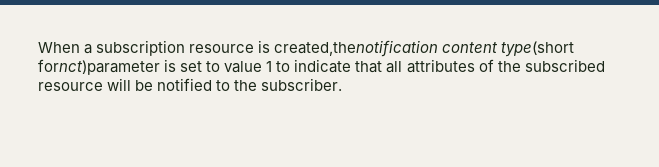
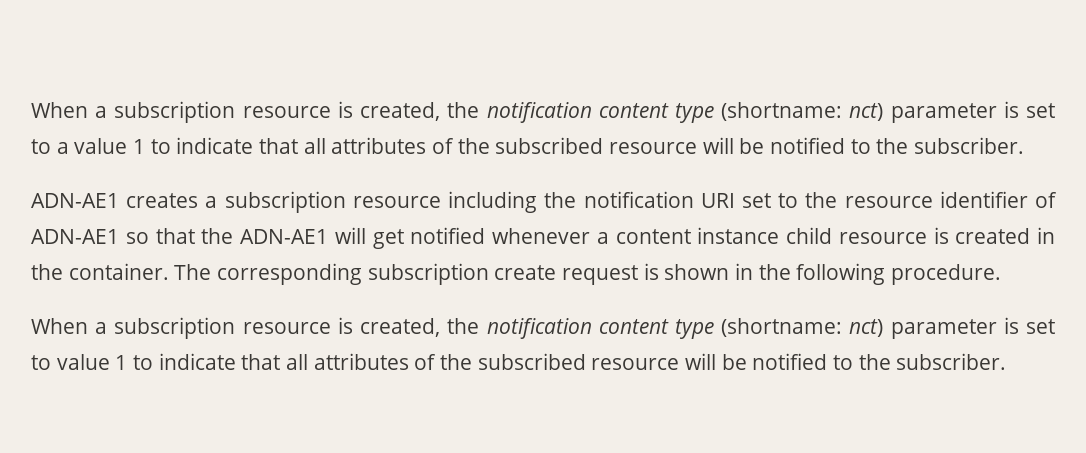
[38,40,575,57] [38,59,160,75] When a subscription resource is created,thenotification content type(short fornct)parameter -> [31,101,1055,123] [31,137,1025,154] [31,191,1057,213] [31,227,1055,249] [31,263,1002,285] [31,317,997,339] When a subscription resource is created, the notification content type (shortname: nct) parameter is set to a value 1 to indicate that all attributes of the subscribed resource will be notified to the subscriber. // ADN-AE1 creates a subscription resource including the notification URI set to the resource identifier of ADN-AE1 so that the ADN-AE1 will get notified whenever a content instance child resource is created in the container. The corresponding subscription create request is shown in the following procedure. // When a subscription resource is created, the notification content type (shortname: nct) parameter

